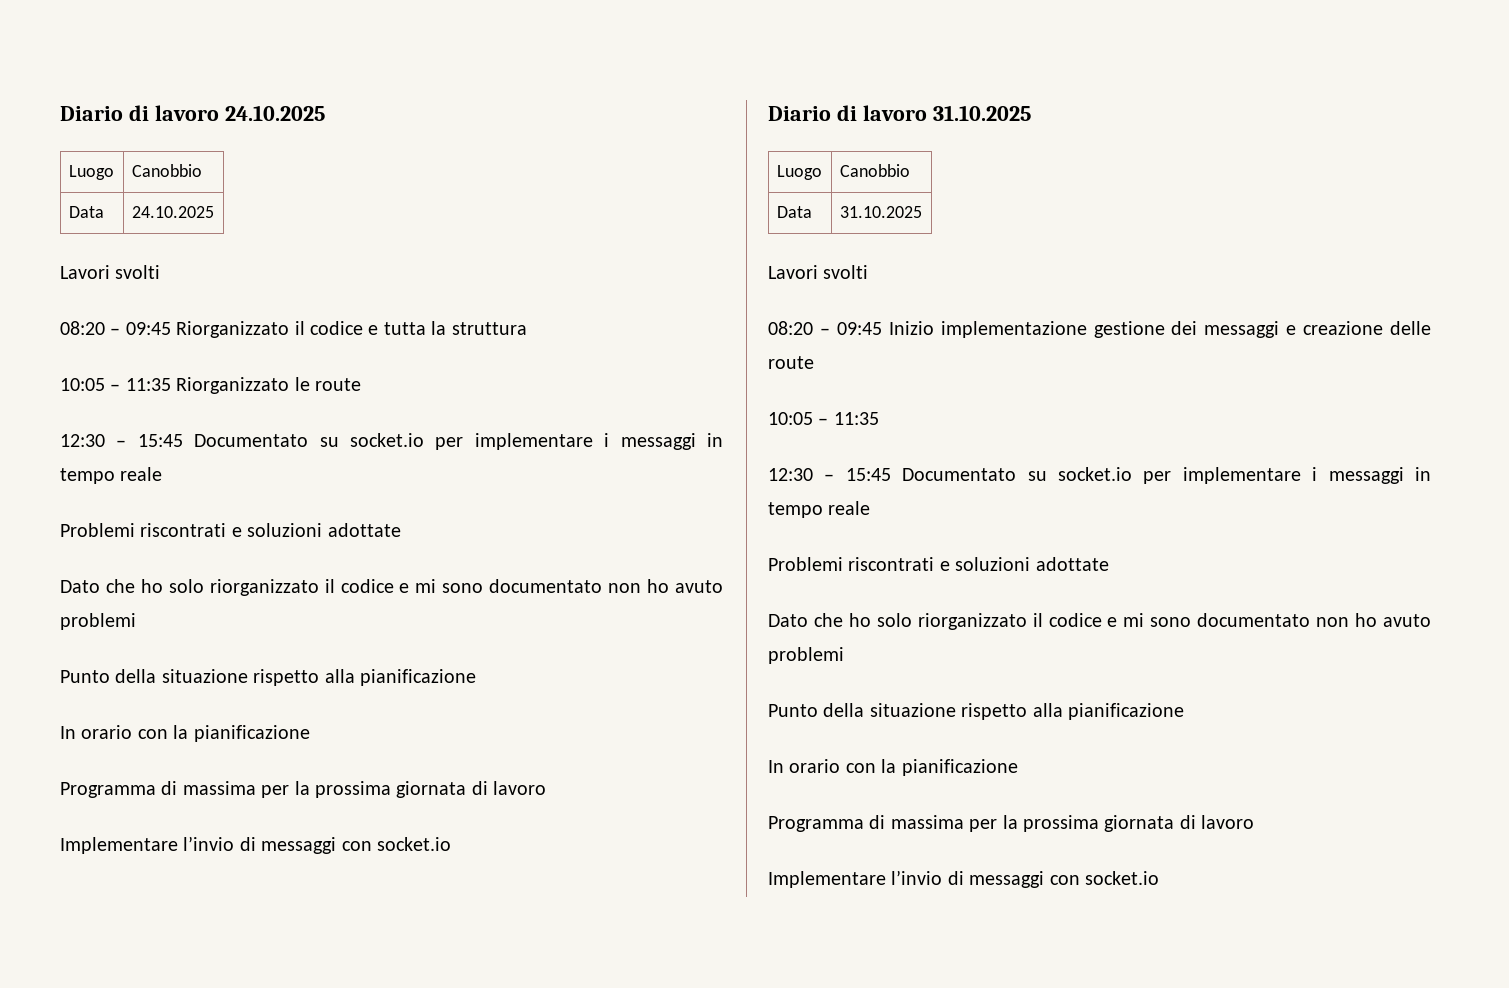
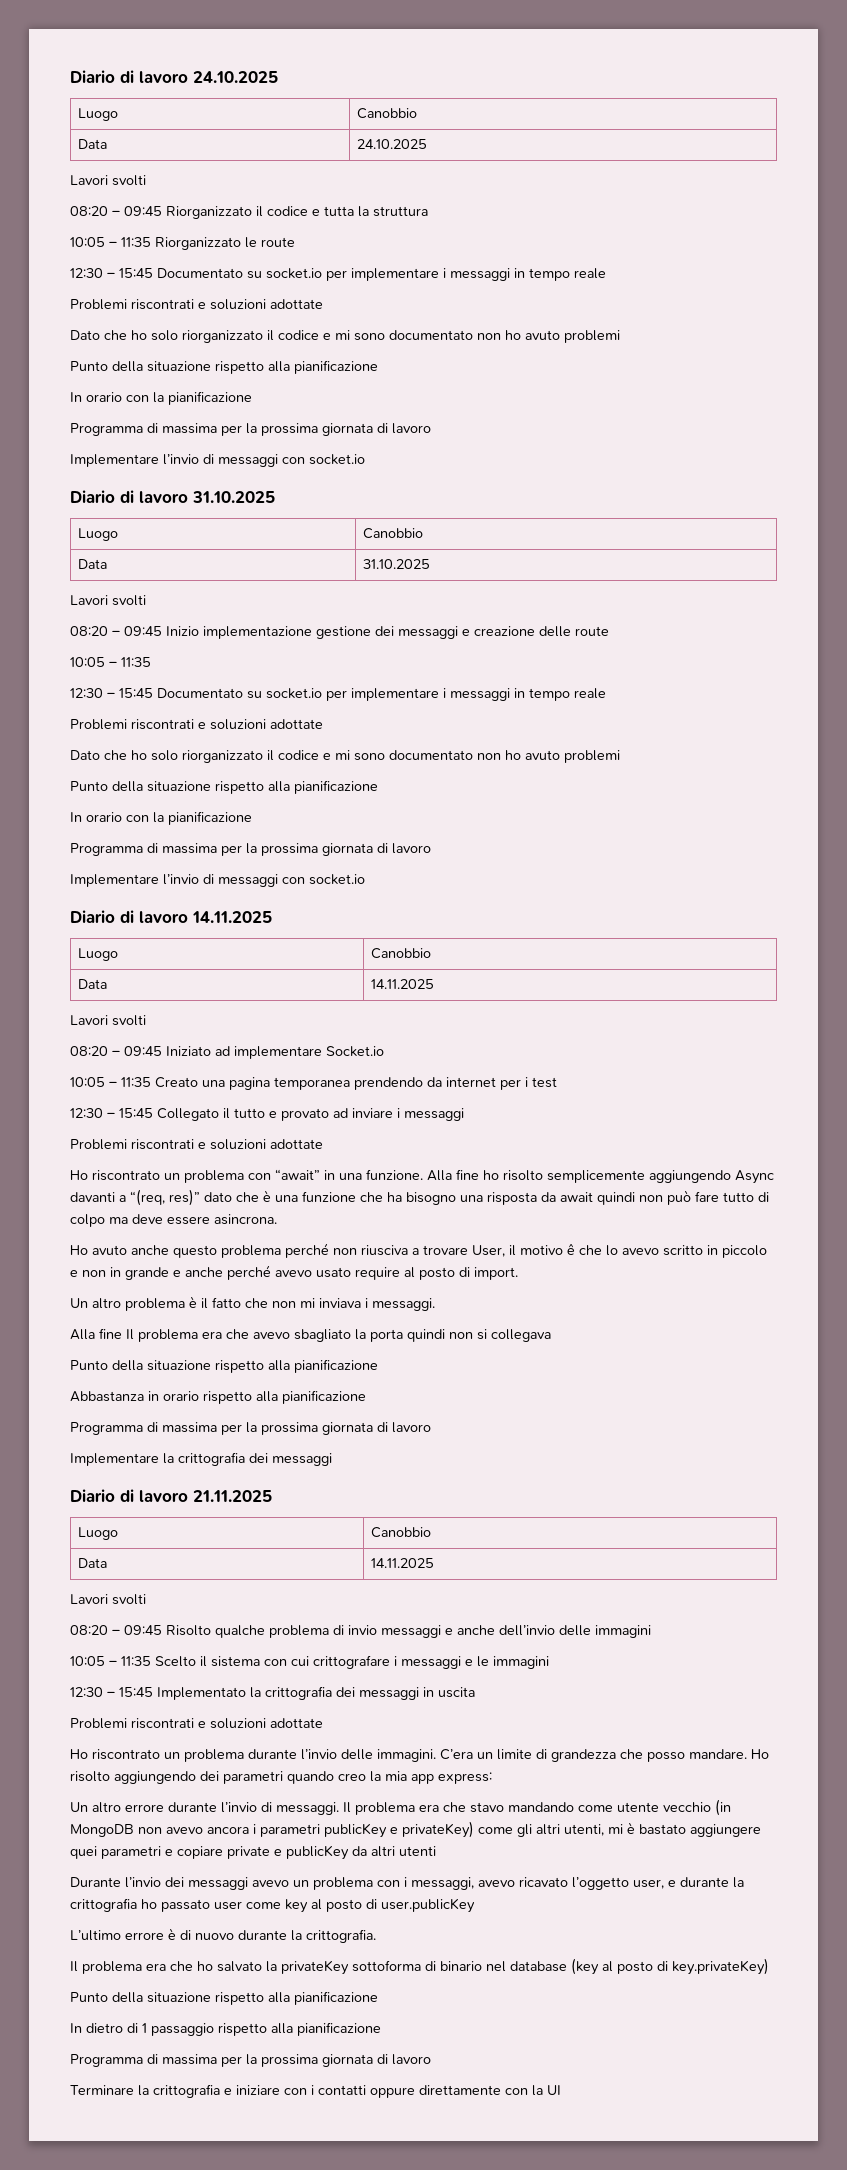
(1159, 878) none -> [70,910,272,923] [77,948,118,961] [370,948,431,959] [77,979,107,989] [370,979,434,989] [70,1015,146,1026] [70,1046,384,1059] [70,1077,557,1090] [70,1108,464,1121] [70,1139,323,1150] [70,1169,774,1184] [70,1189,769,1206] [70,1214,277,1227] [70,1243,767,1258] [70,1265,518,1280] [70,1296,435,1311] [70,1328,551,1342] [70,1359,378,1373] [70,1390,366,1404] [70,1422,431,1435] [70,1452,332,1466] [70,1489,272,1502] [77,1527,118,1540] [370,1527,431,1538] [77,1558,107,1568] [370,1558,434,1568] [70,1594,146,1605] [70,1625,651,1638] [70,1655,549,1669] [70,1686,475,1700] [70,1718,323,1729] [70,1749,769,1762] [70,1771,492,1784] [70,1799,731,1816] [70,1821,761,1838] [70,1845,436,1860] [70,1877,744,1890] [70,1898,475,1913] [70,1928,376,1943] [70,1958,769,1975] [70,1991,378,2005] [70,2022,381,2036] [70,2054,431,2067] [70,2084,561,2098] // Diario di lavoro 14.11.2025 // Luogo | Canobbio // Data | 14.11.2025 // Lavori svolti // 08:20 – 09:45 Iniziato ad implementare Socket.io // 10:05 – 11:35 Creato una pagina temporanea prendendo da internet per i test // 12:30 – 15:45 Collegato il tutto e provato ad inviare i messaggi // Problemi riscontrati e soluzioni adottate // Ho riscontrato un problema con “await” in una funzione. Alla fine ho risolto semplicemente aggiungendo Async davanti a “(req, res)” dato che è una funzione che ha bisogno una risposta da await quindi non può fare tutto di colpo ma deve essere asincrona. // Ho avuto anche questo problema perché non riusciva a trovare User, il motivo ê che lo avevo scritto in piccolo e non in grande e anche perché avevo usato require al posto di import. // Un altro problema è il fatto che non mi inviava i messaggi. // Alla fine Il problema era che avevo sbagliato la porta quindi non si collegava // Punto della situazione rispetto alla pianificazione // Abbastanza in orario rispetto alla pianificazione // Programma di massima per la prossima giornata di lavoro // Implementare la crittografia dei messaggi // Diario di lavoro 21.11.2025 // Luogo | Canobbio // Data | 14.11.2025 // Lavori svolti // 08:20 – 09:45 Risolto qualche problema di invio messaggi e anche dell’invio delle immagini // 10:05 – 11:35 Scelto il sistema con cui crittografare i messaggi e le immagini // 12:30 – 15:45 Implementato la crittografia dei messaggi in uscita // Problemi riscontrati e soluzioni adottate // Ho riscontrato un problema durante l’invio delle immagini. C’era un limite di grandezza che posso mandare. Ho risolto aggiungendo dei parametri quando creo la mia app express: // Un altro errore durante l’invio di messaggi. Il problema era che stavo mandando come utente vecchio (in MongoDB non avevo ancora i parametri publicKey e privateKey) come gli altri utenti, mi è bastato aggiungere quei parametri e copiare private e publicKey da altri utenti // Durante l’invio dei messaggi avevo un problema con i messaggi, avevo ricavato l’oggetto user, e durante la crittografia ho passato user come key al posto di user.publicKey // L’ultimo errore è di nuovo durante la crittografia. // Il problema era che ho salvato la privateKey sottoforma di binario nel database (key al posto di key.privateKey) // Punto della situazione rispetto alla pianificazione // In dietro di 1 passaggio rispetto alla pianificazione // Programma di massima per la prossima giornata di lavoro // Terminare la crittografia e iniziare con i contatti oppure direttamente con la UI

